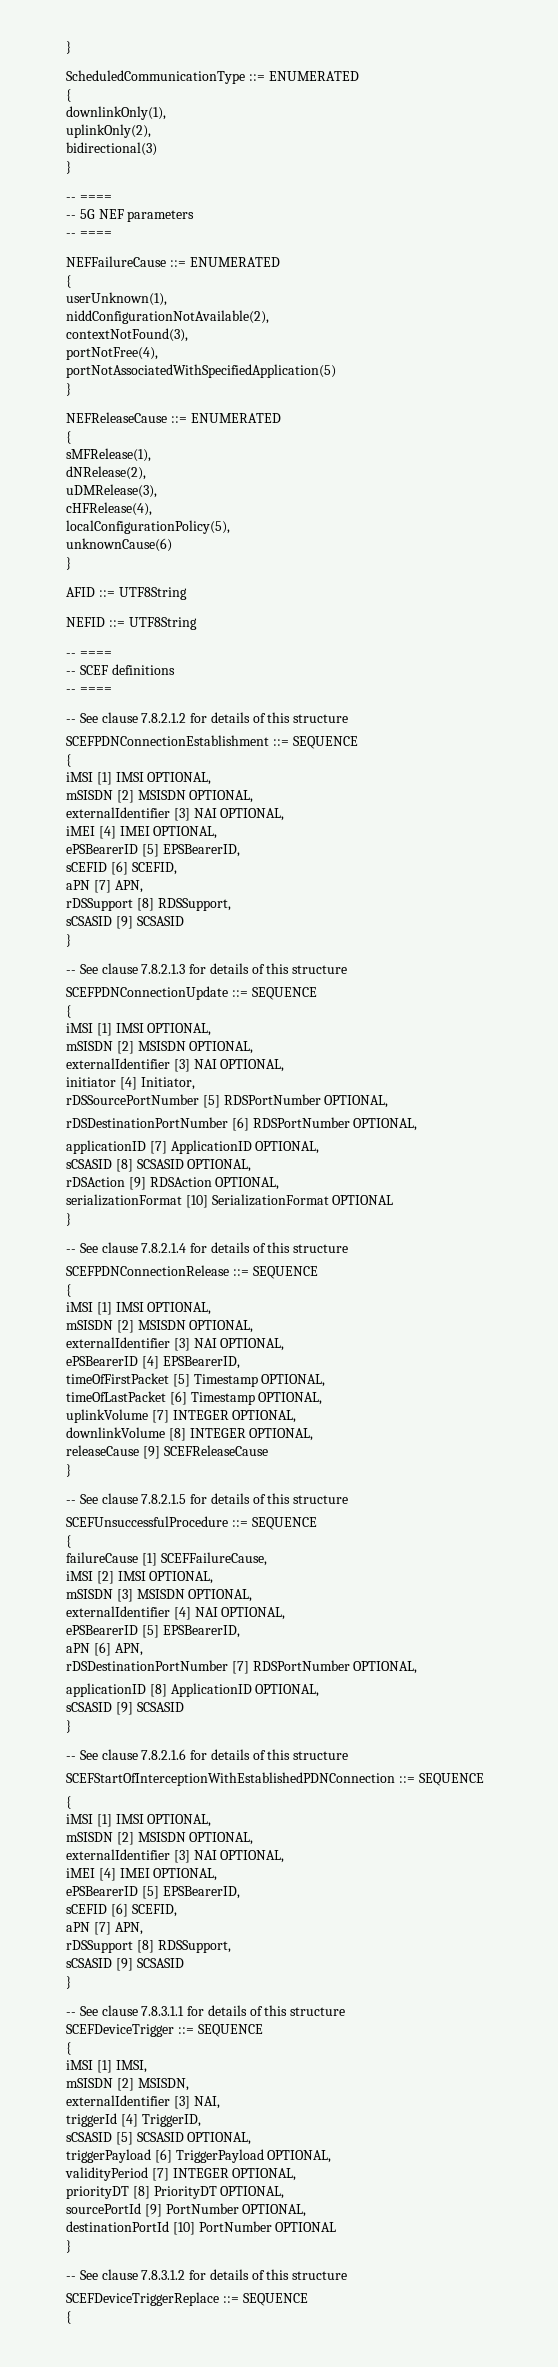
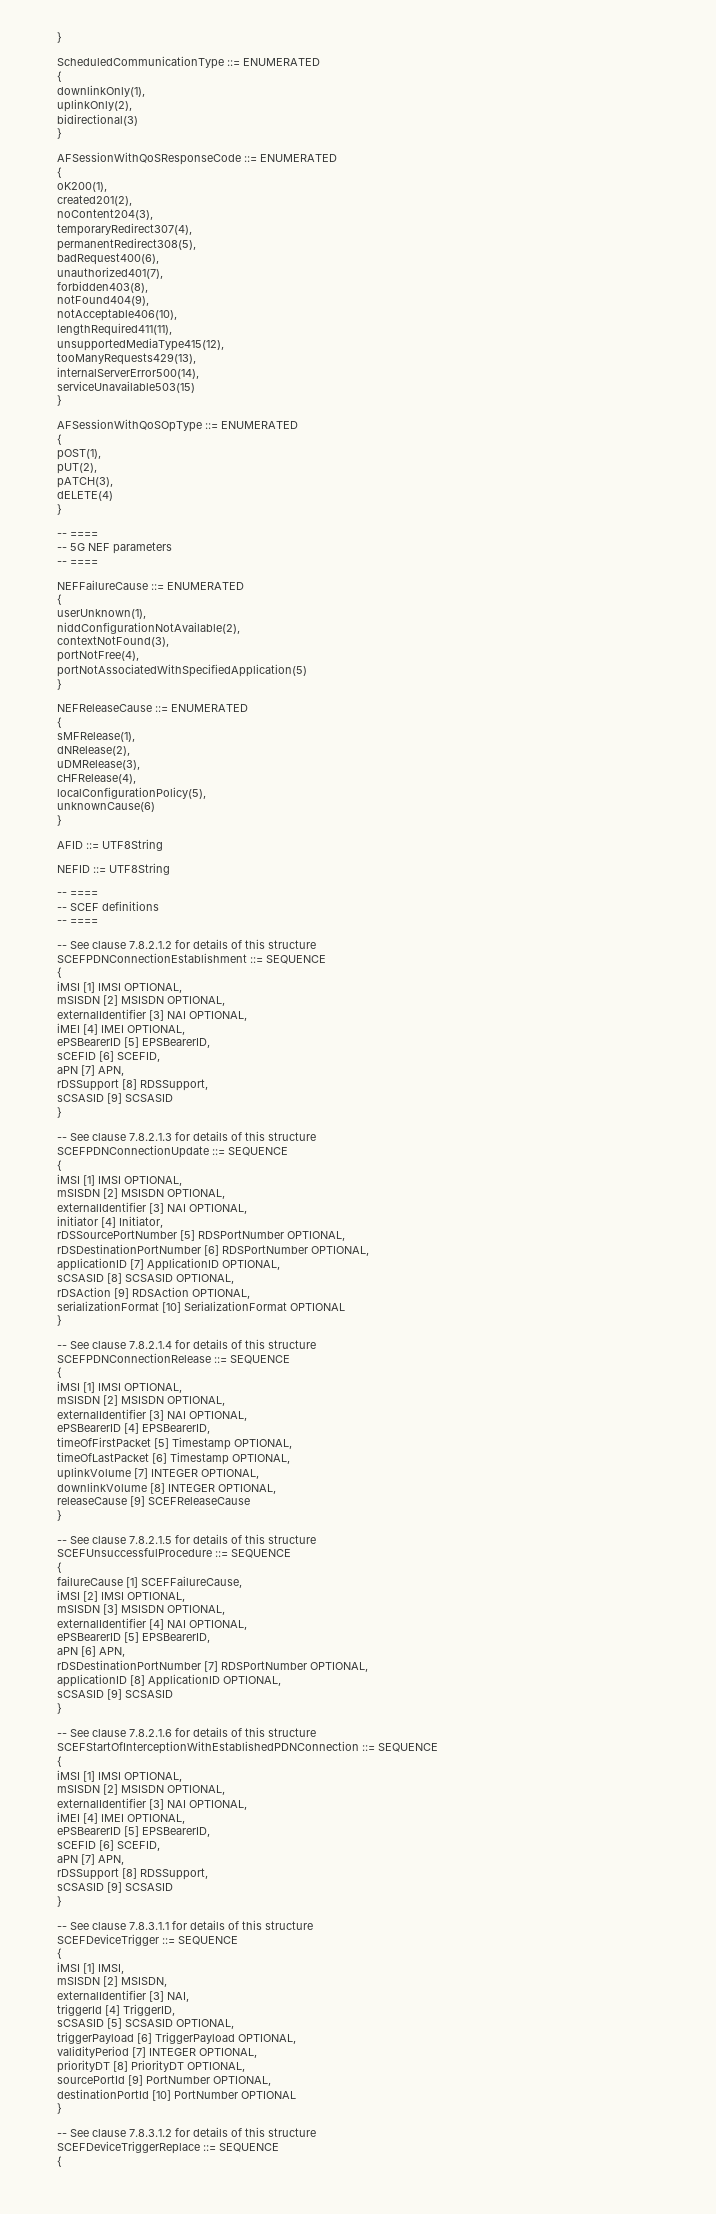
(71, 167) none -> [57,152,337,165] [57,167,62,178] [57,182,107,192] [57,195,132,206] [57,209,153,220] [57,223,192,236] [57,238,196,251] [57,253,159,265] [57,267,163,279] [57,281,148,293] [57,295,149,306] [57,309,177,321] [57,323,172,336] [57,338,224,351] [57,353,196,365] [57,367,199,379] [57,381,195,393] [57,395,62,406] [57,419,298,432] [57,434,62,445] [57,449,101,460] [57,463,97,474] [57,477,113,488] [57,491,113,501] [57,504,62,515] // AFSessionWithQoSResponseCode ::= ENUMERATED // { // oK200(1), // created201(2), // noContent204(3), // temporaryRedirect307(4), // permanentRedirect308(5), // badRequest400(6), // unauthorized401(7), // forbidden403(8), // notFound404(9), // notAcceptable406(10), // lengthRequired411(11), // unsupportedMediaType415(12), // tooManyRequests429(13), // internalServerError500(14), // serviceUnavailable503(15) // } // AFSessionWithQoSOpType ::= ENUMERATED // { // pOST(1), // pUT(2), // pATCH(3), // dELETE(4) // }

